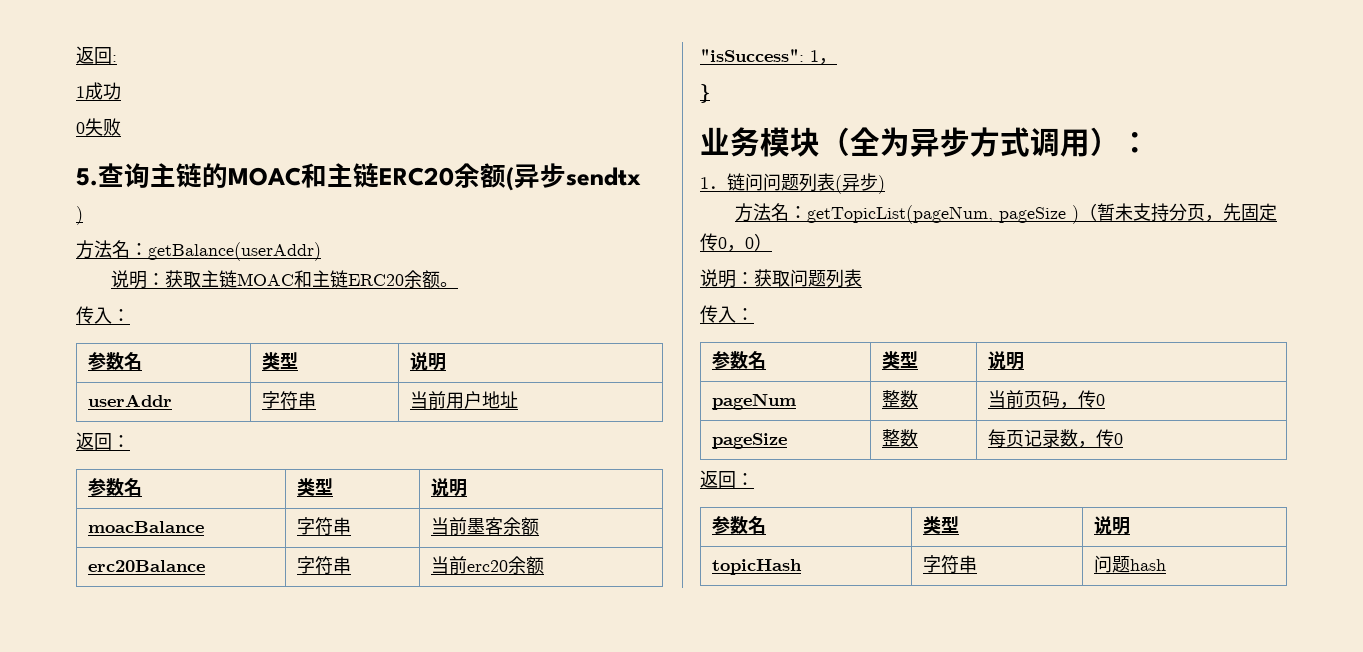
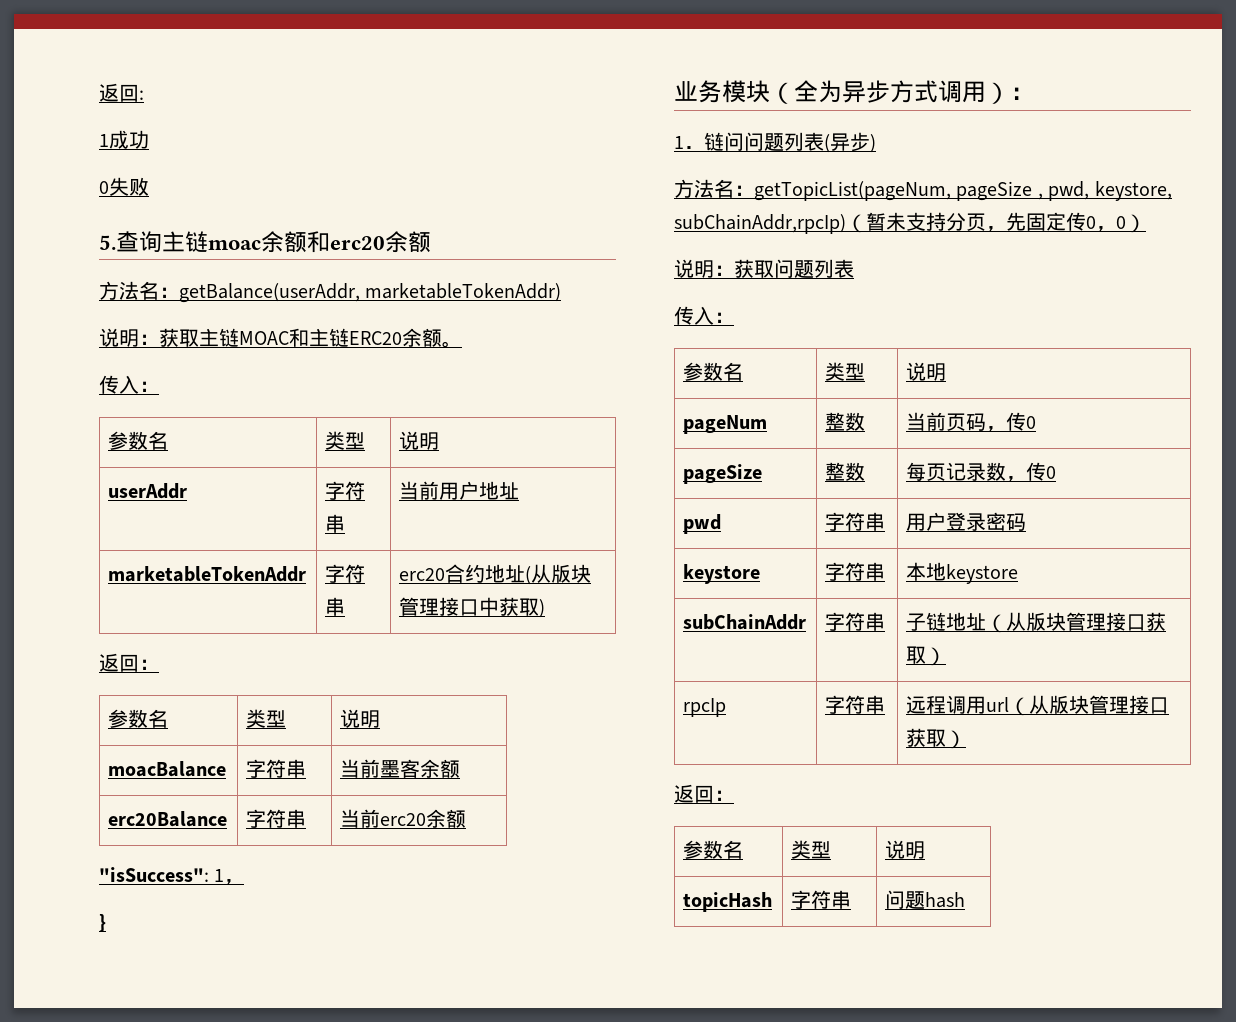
[202,163,641,191] [76,206,83,225] [76,240,321,261] 的MOAC和主链ERC20余额(异步sendtx // ) // 方法名：getBalance(userAddr) -> [208,231,431,253] [99,281,562,303] moac余额和erc20余额 // 方法名：getBalance(userAddr, marketableTokenAddr)
(519, 399) none -> [108,566,307,582] [325,564,366,583] [325,597,346,616] [399,564,592,585] [399,597,546,618] // marketableTokenAddr | 字符串 | erc20合约地址(从版块管理接口中获取)
[1071,205,1079,224] ) -> [1037,181,1172,201] [674,214,846,234] , pwd, keystore, subChainAddr,rpcIp)
(1124, 439) none -> [683,514,722,534] [825,512,886,531] [906,512,1027,531] [683,564,761,584] [825,562,886,581] [906,562,1019,584] [683,614,807,630] [825,612,886,631] [906,612,1167,633] [906,646,947,666] [683,698,727,717] [825,695,886,714] [906,695,1170,716] [906,728,967,749] // pwd | 字符串 | 用户登录密码 // keystore | 字符串 | 本地keystore // subChainAddr | 字符串 | 子链地址（从版块管理接口获取） // rpcIp | 字符串 | 远程调用url（从版块管理接口获取）

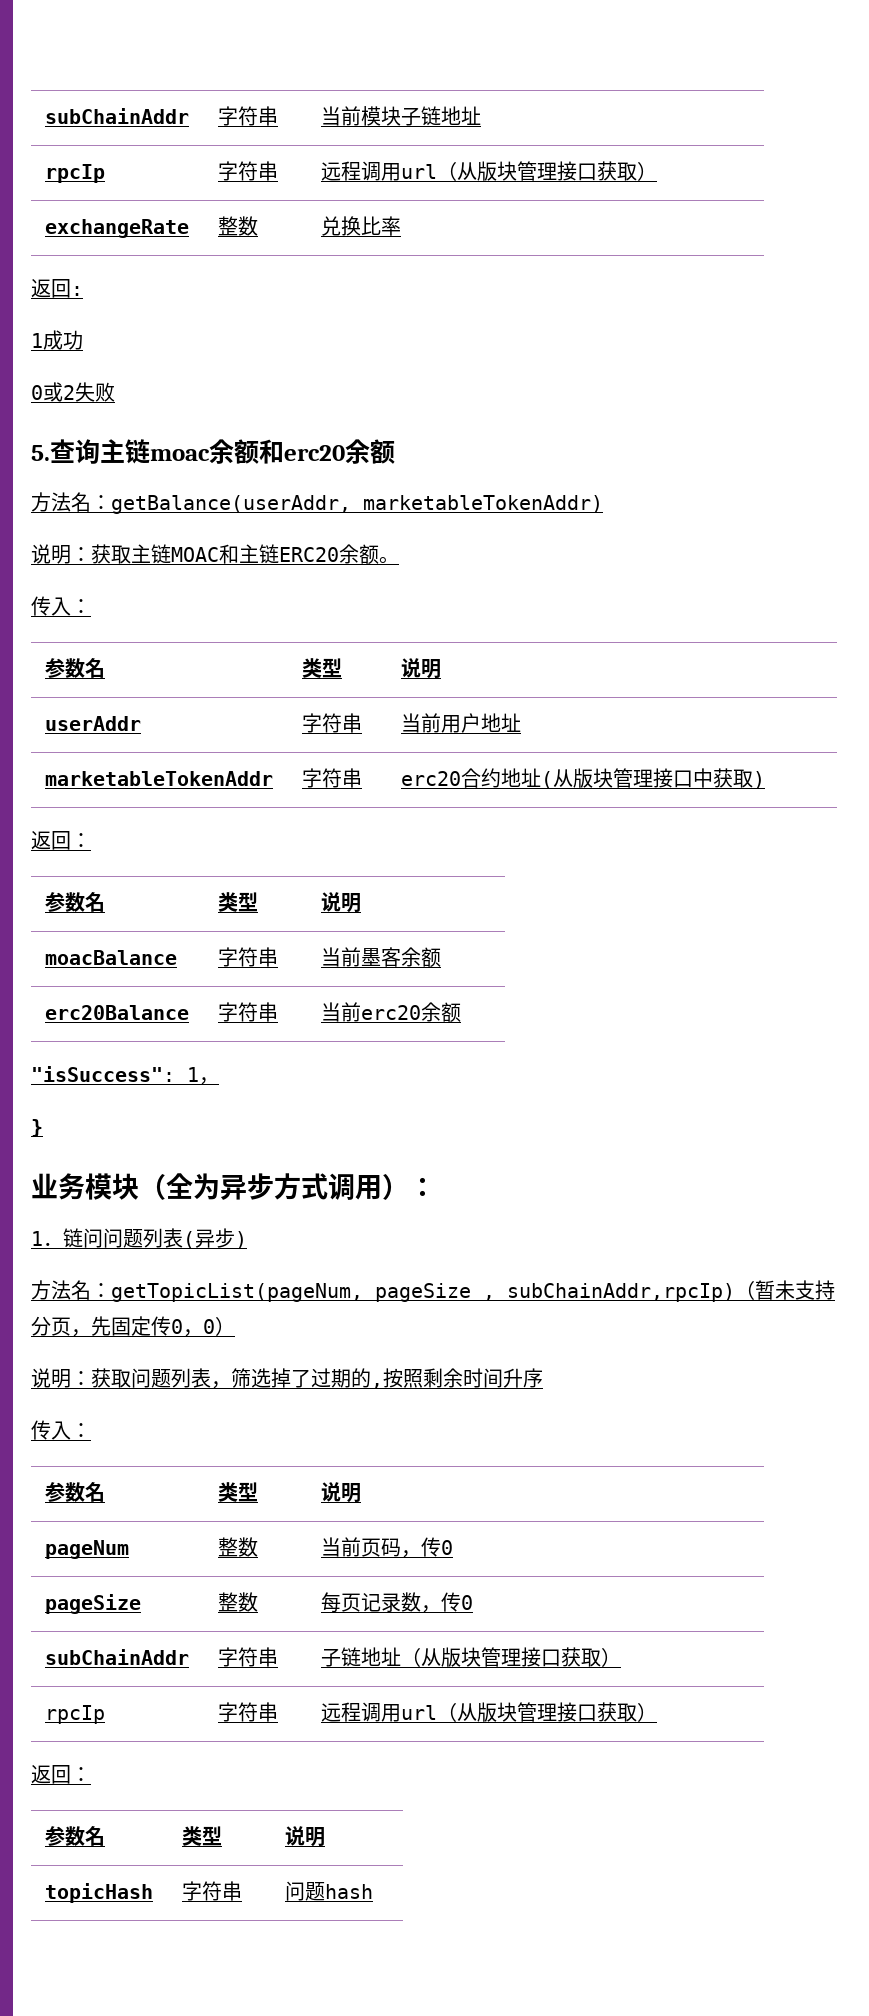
(99, 92) none -> [45,108,190,124] [218,106,279,126] [321,106,482,126] [45,164,106,183] [218,161,279,181] [321,161,658,181] [45,219,190,238] [218,216,259,236] [321,216,402,236] subChainAddr | 字符串 | 当前模块子链地址 // rpcIp | 字符串 | 远程调用url（从版块管理接口获取） // exchangeRate | 整数 | 兑换比率 //
(109, 187) none -> [43,382,75,402] 或2
[1048,181,1172,201] pwd, keystore, -> (495, 1298) none
(854, 268) none -> [211,1368,543,1389] ，筛选掉了过期的,按照剩余时间升序
[683,514,722,534] [825,512,886,531] [906,512,1027,531] [683,564,761,584] [825,562,886,581] [906,562,1019,584] // pwd | 字符串 | 用户登录密码 // keystore | 字符串 | 本地keystore -> (474, 1602) none

